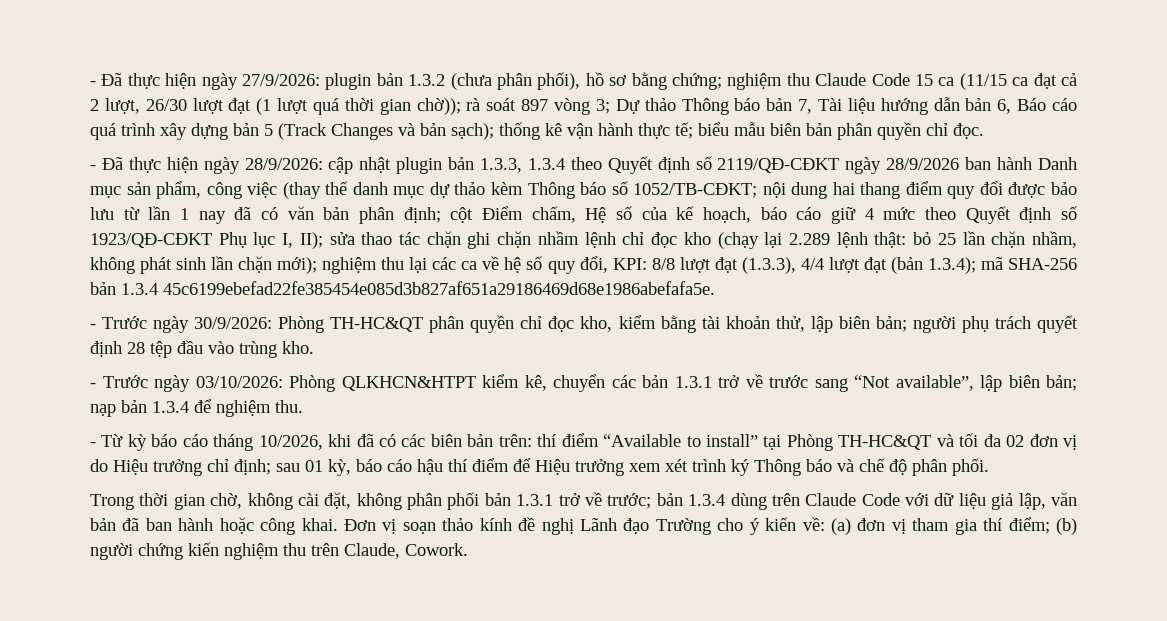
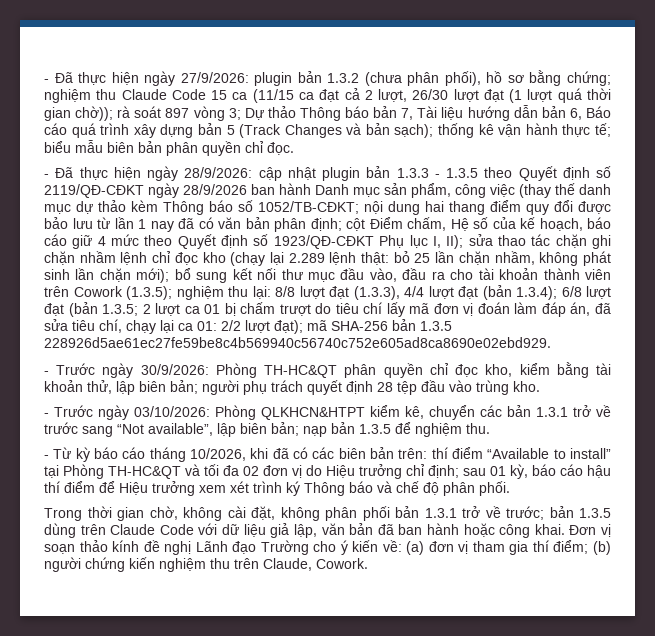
[480,158,565,173] 1.3.3, 1.3.4 -> [396,168,478,178] 1.3.3 - 1.3.5
[322,256,647,274] nghiệm thu lại các ca về hệ số quy đổi, KPI: -> [174,268,612,283] [44,286,271,300] bổ sung kết nối thư mục đầu vào, đầu ra cho tài khoản thành viên trên Cowork (1.3.5); nghiệm thu lại:
(976, 265) none -> [561,286,611,299] [44,302,611,317] [44,319,303,334] 6/8 lượt đạt (bản 1.3.5; 2 lượt ca 01 bị chấm trượt do tiêu chí lấy mã đơn vị đoán làm đáp án, đã sửa tiêu chí, chạy lại ca 01: 2/2 lượt đạt);
[121,281,715,295] 1.3.4 45c6199ebefad22fe385454e085d3b827af651a29186469d68e1986abefafa5e. -> [420,321,452,331] [44,337,551,348] 1.3.5 228926d5ae61ec27fe59be8c4b569940c56740c752e605ad8ca8690e02ebd929.
[152,401,189,413] 1.3.4 -> [359,424,391,434] 1.3.5
[688,494,726,506] 1.3.4 -> [579,508,611,518] 1.3.5

